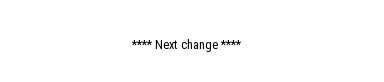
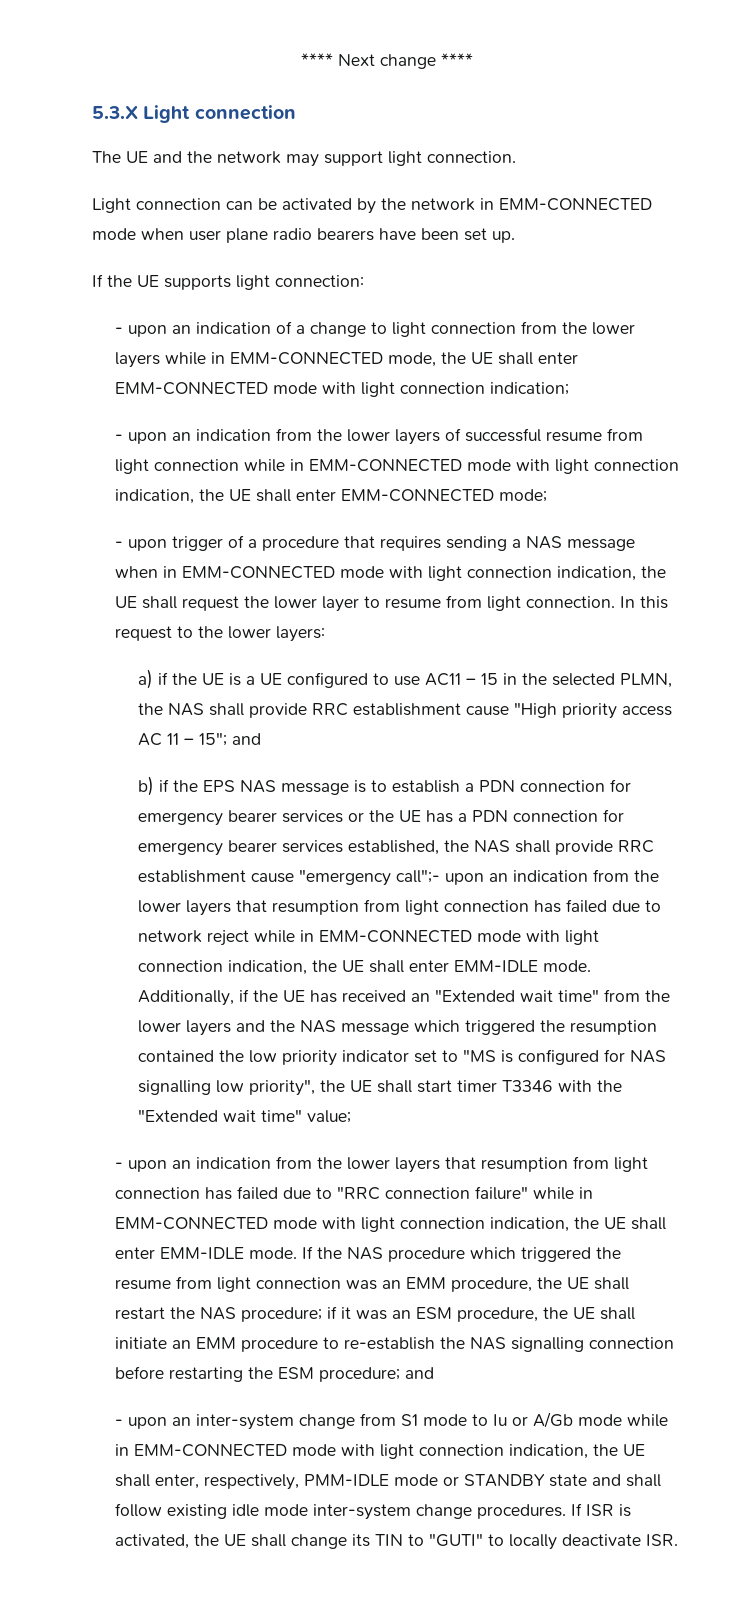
(243, 44) none -> [92,105,296,123] [92,151,516,167] [92,198,652,214] [92,228,515,243] [92,274,364,290] [115,321,636,337] [115,352,579,368] [115,382,570,397] [115,428,644,445] [115,459,680,474] [115,489,548,504] [115,535,636,551] [115,566,667,581] [115,595,669,612] [115,626,326,642] [138,669,673,689] [138,702,673,719] [138,732,262,746] [138,776,632,796] [138,809,625,826] [138,840,655,856] [138,869,660,886] [138,899,662,916] [138,930,600,946] [138,960,592,975] [138,989,671,1006] [138,1020,658,1036] [138,1049,667,1066] [138,1079,623,1096] [138,1109,352,1123] [115,1156,649,1173] [115,1186,594,1200] [115,1217,667,1232] [115,1246,622,1262] [115,1276,630,1292] [115,1306,636,1322] [115,1337,675,1352] [115,1366,435,1382] [115,1412,669,1430] [115,1444,646,1459] [115,1474,662,1490] [115,1503,632,1520] [115,1533,679,1550] // 5.3.X Light connection // The UE and the network may support light connection. // Light connection can be activated by the network in EMM-CONNECTED mode when user plane radio bearers have been set up. // If the UE supports light connection: // - upon an indication of a change to light connection from the lower layers while in EMM-CONNECTED mode, the UE shall enter EMM-CONNECTED mode with light connection indication; // - upon an indication from the lower layers of successful resume from light connection while in EMM-CONNECTED mode with light connection indication, the UE shall enter EMM-CONNECTED mode; // - upon trigger of a procedure that requires sending a NAS message when in EMM-CONNECTED mode with light connection indication, the UE shall request the lower layer to resume from light connection. In this request to the lower layers: // a) if the UE is a UE configured to use AC11 – 15 in the selected PLMN, the NAS shall provide RRC establishment cause "High priority access AC 11 – 15"; and // b) if the EPS NAS message is to establish a PDN connection for emergency bearer services or the UE has a PDN connection for emergency bearer services established, the NAS shall provide RRC establishment cause "emergency call";- upon an indication from the lower layers that resumption from light connection has failed due to network reject while in EMM-CONNECTED mode with light connection indication, the UE shall enter EMM-IDLE mode. Additionally, if the UE has received an "Extended wait time" from the lower layers and the NAS message which triggered the resumption contained the low priority indicator set to "MS is configured for NAS signalling low priority", the UE shall start timer T3346 with the "Extended wait time" value; // - upon an indication from the lower layers that resumption from light connection has failed due to "RRC connection failure" while in EMM-CONNECTED mode with light connection indication, the UE shall enter EMM-IDLE mode. If the NAS procedure which triggered the resume from light connection was an EMM procedure, the UE shall restart the NAS procedure; if it was an ESM procedure, the UE shall initiate an EMM procedure to re-establish the NAS signalling connection before restarting the ESM procedure; and // - upon an inter-system change from S1 mode to Iu or A/Gb mode while in EMM-CONNECTED mode with light connection indication, the UE shall enter, respectively, PMM-IDLE mode or STANDBY state and shall follow existing idle mode inter-system change procedures. If ISR is activated, the UE shall change its TIN to "GUTI" to locally deactivate ISR.

